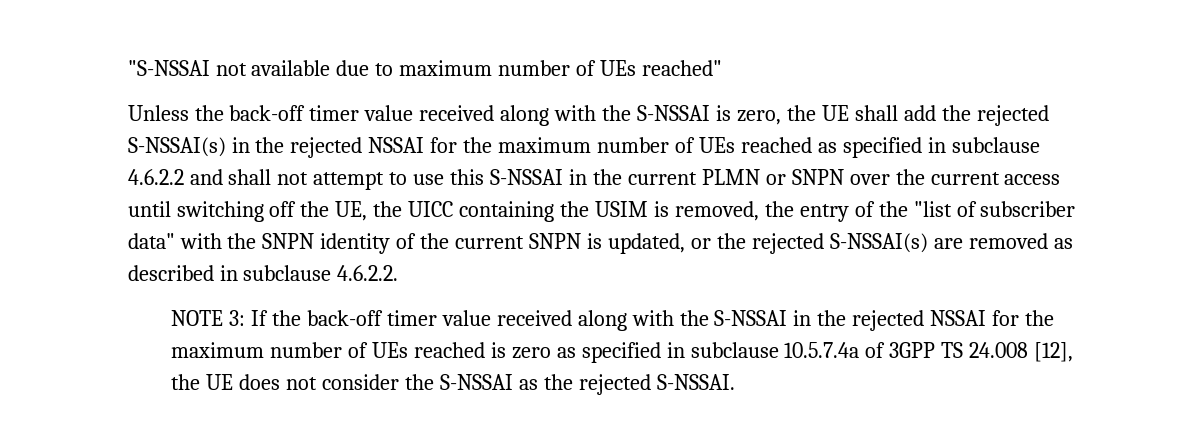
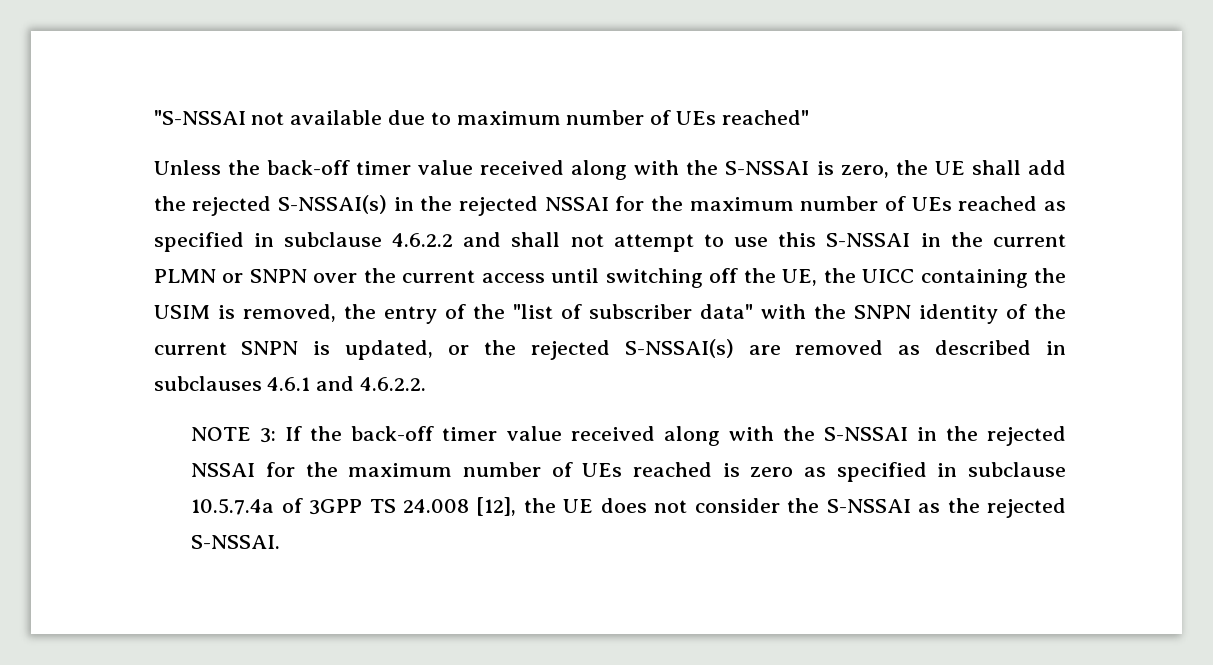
[243,265,332,281] subclause -> [153,376,355,391] subclauses 4.6.1 and

